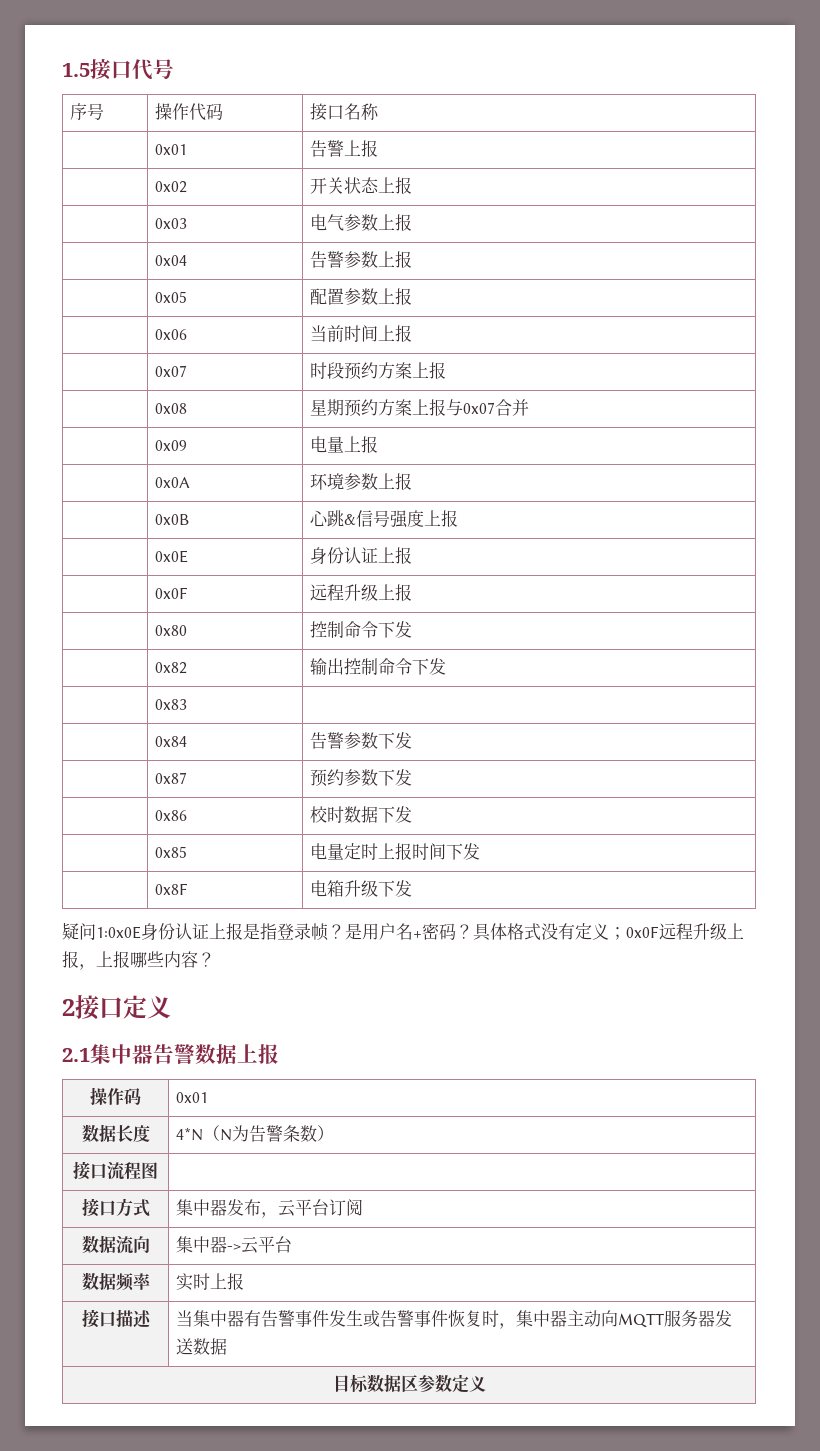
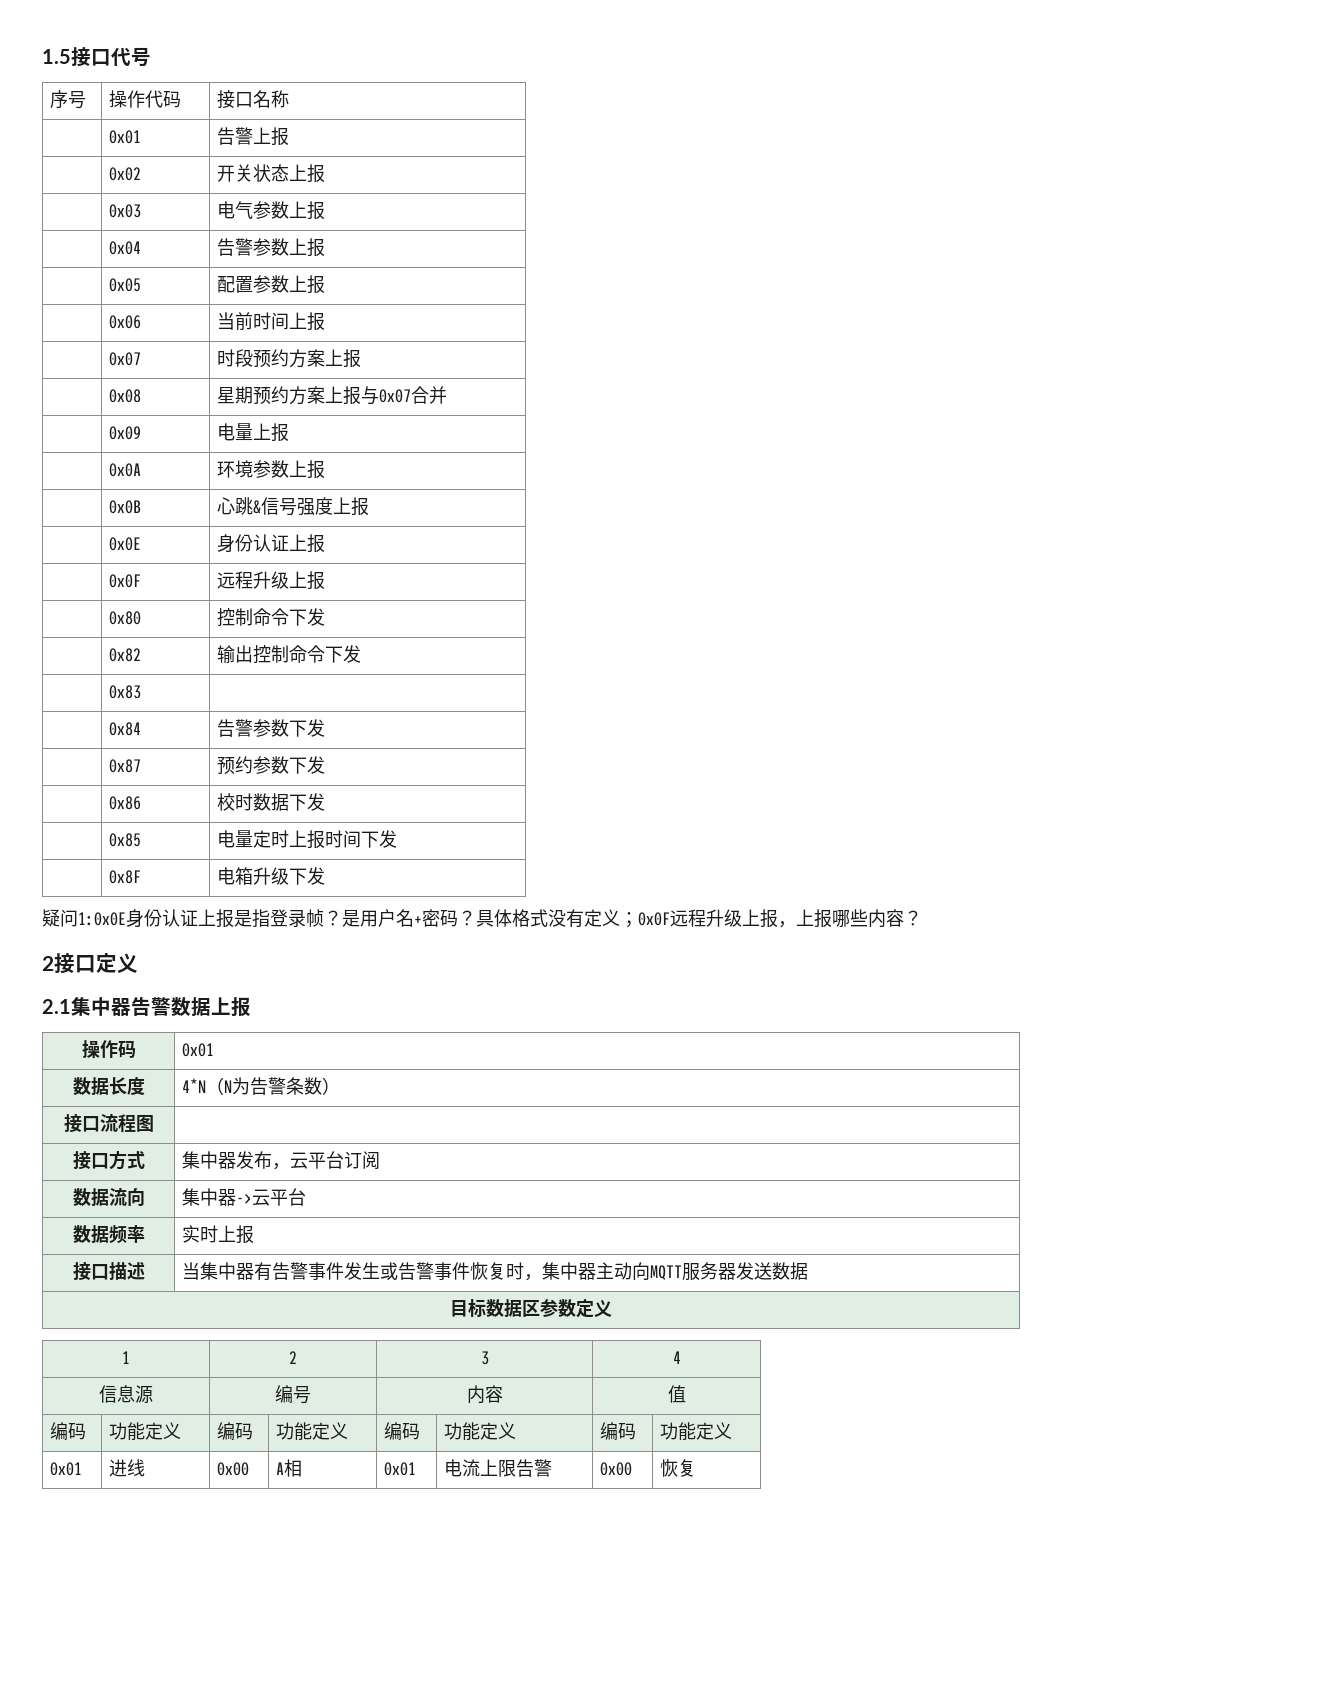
(486, 1384) none -> [122,1351,130,1364] [289,1351,297,1364] [480,1351,489,1365] [672,1351,681,1364] [99,1385,153,1404] [275,1385,311,1404] [466,1385,503,1404] [667,1385,686,1403] [50,1422,87,1440] [109,1422,182,1441] [217,1422,254,1440] [276,1422,349,1441] [384,1422,421,1440] [444,1422,517,1441] [600,1422,637,1440] [660,1422,733,1441] [50,1462,83,1476] [109,1459,146,1477] [217,1462,250,1476] [276,1459,303,1477] [384,1462,417,1476] [444,1459,553,1477] [600,1462,633,1476] [660,1459,697,1477] // 1 | 2 | 3 | 4 // 信息源 | 编号 | 内容 | 值 // 编码 | 功能定义 | 编码 | 功能定义 | 编码 | 功能定义 | 编码 | 功能定义 // 0x01 | 进线 | 0x00 | A相 | 0x01 | 电流上限告警 | 0x00 | 恢复

